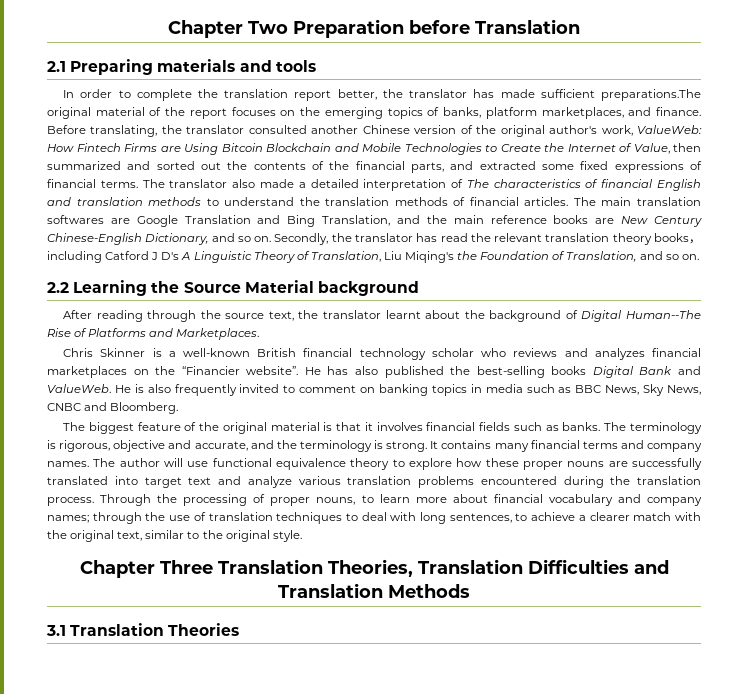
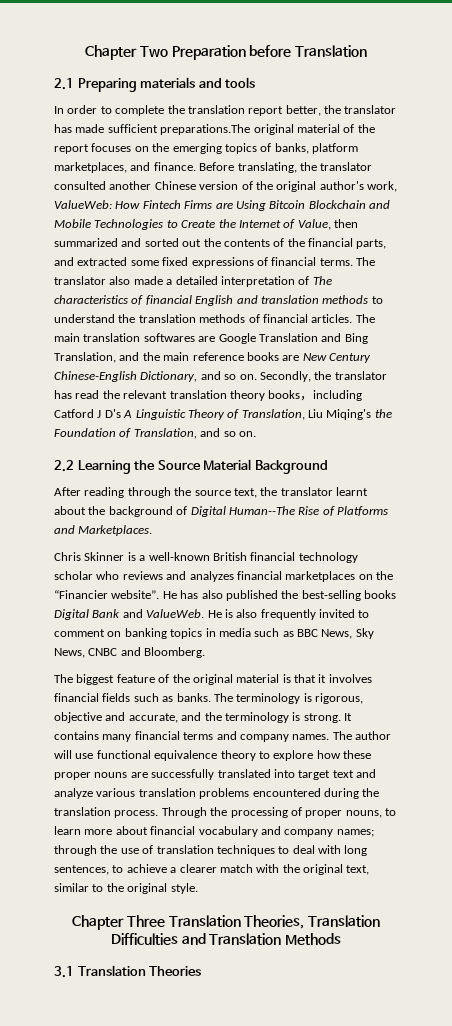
[317,281,419,296] background -> [254,460,328,474] Background

